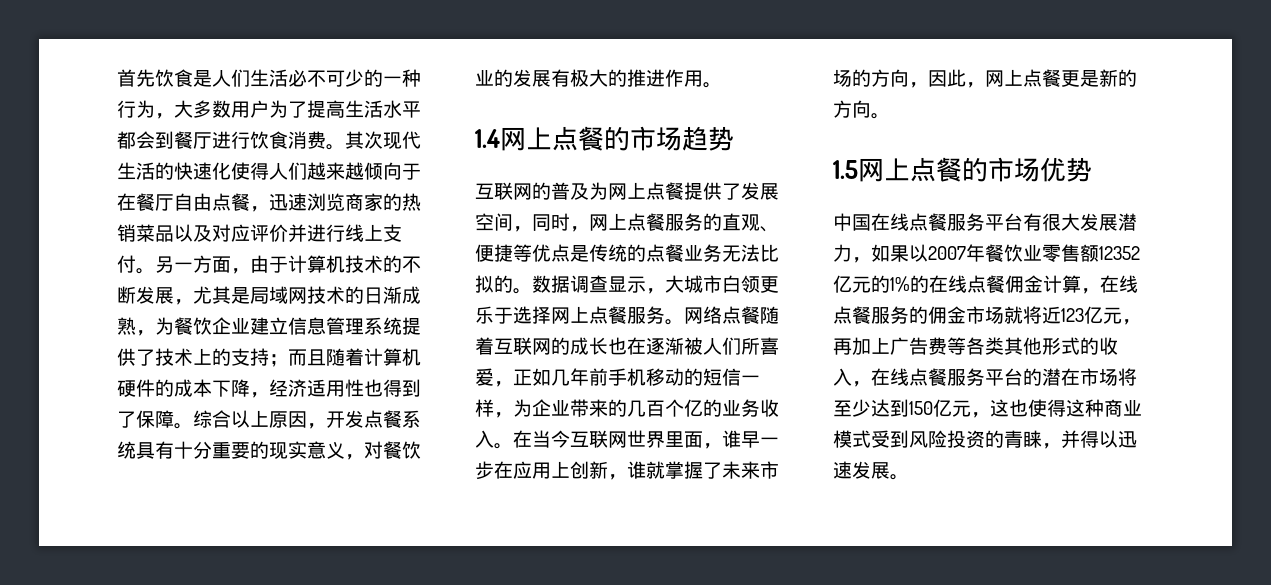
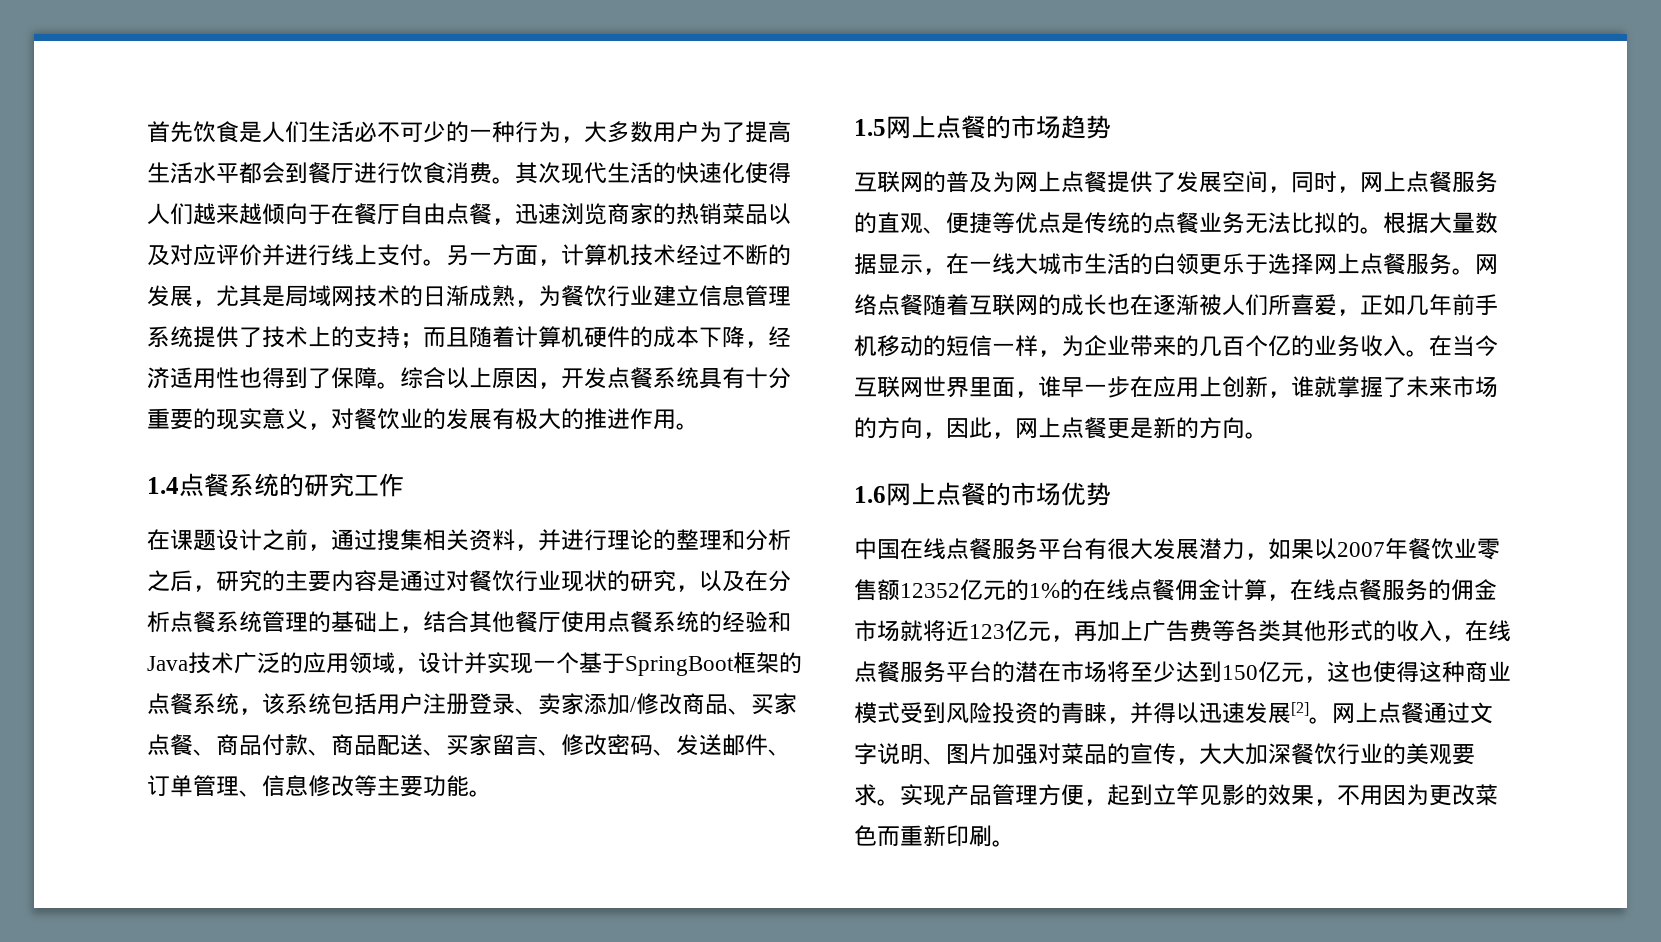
[250,255,288,273] 由于 -> (561, 262) none
[383,255,421,273] [117,286,136,304] 的不断 -> [676,244,791,266] 经过不断的
[212,317,231,335] 企 -> [607,285,630,307] 行
(500, 138) none -> [179,473,404,497] [147,529,791,551] [147,570,791,592] [147,611,791,633] [147,652,802,676] [147,693,797,715] [147,734,791,756] [147,775,492,797] [854,119,886,136] 点餐系统的研究工作 // 在课题设计之前，通过搜集相关资料，并进行理论的整理和分析之后，研究的主要内容是通过对餐饮行业现状的研究，以及在分析点餐系统管理的基础上，结合其他餐厅使用点餐系统的经验和Java技术广泛的应用领域，设计并实现一个基于SpringBoot框架的点餐系统，该系统包括用户注册登录、卖家添加/修改商品、买家点餐、商品付款、商品配送、买家留言、修改密码、发送邮件、订单管理、信息修改等主要功能。 // 1.5
[532,275,722,294] 数据调查显示，大城市 -> [1383,212,1498,234] [854,253,1153,275] 根据大量数据显示，在一线大城市生活的
[833,160,858,179] 1.5 -> [854,486,886,503] 1.6
(890, 470) none -> [1291,702,1309,716] [1309,702,1493,724] [854,743,1475,765] [854,784,1498,806] [854,825,992,847] [2]。网上点餐通过文字说明、图片加强对菜品的宣传，大大加深餐饮行业的美观要求。实现产品管理方便，起到立竿见影的效果，不用因为更改菜色而重新印刷

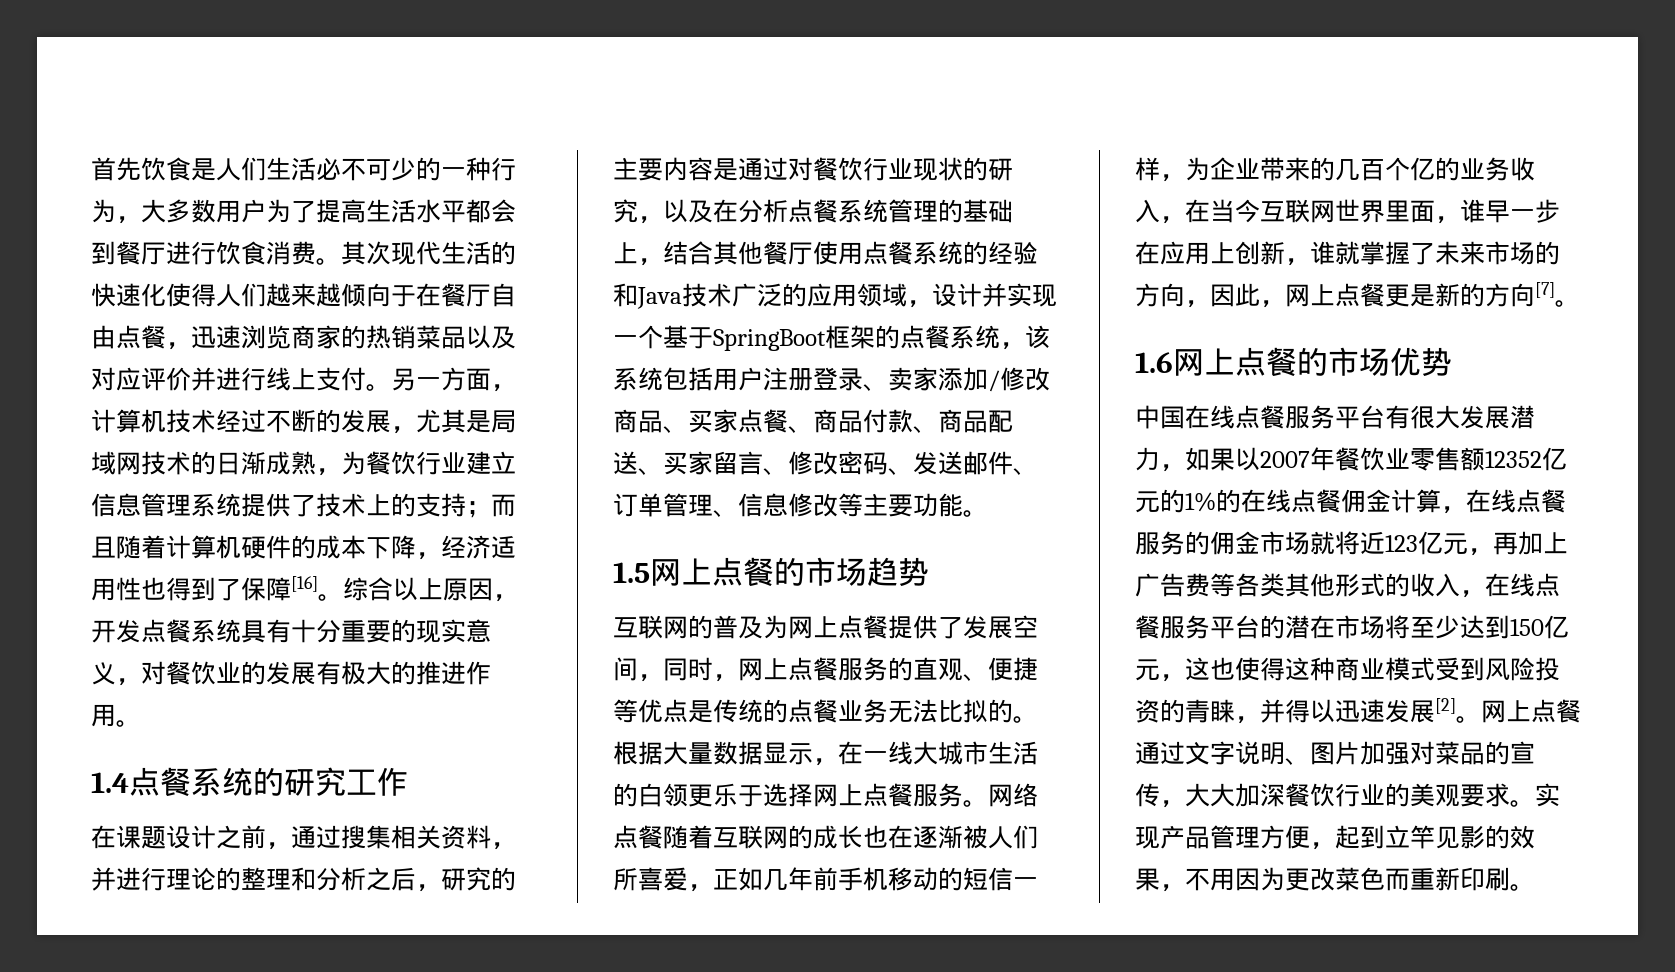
(377, 378) none -> [291,576,318,592] [16]
[1406,350,1429,357] 。 -> [1160,216,1185,224] ，
(1245, 428) none -> [1535,282,1555,298] [7]

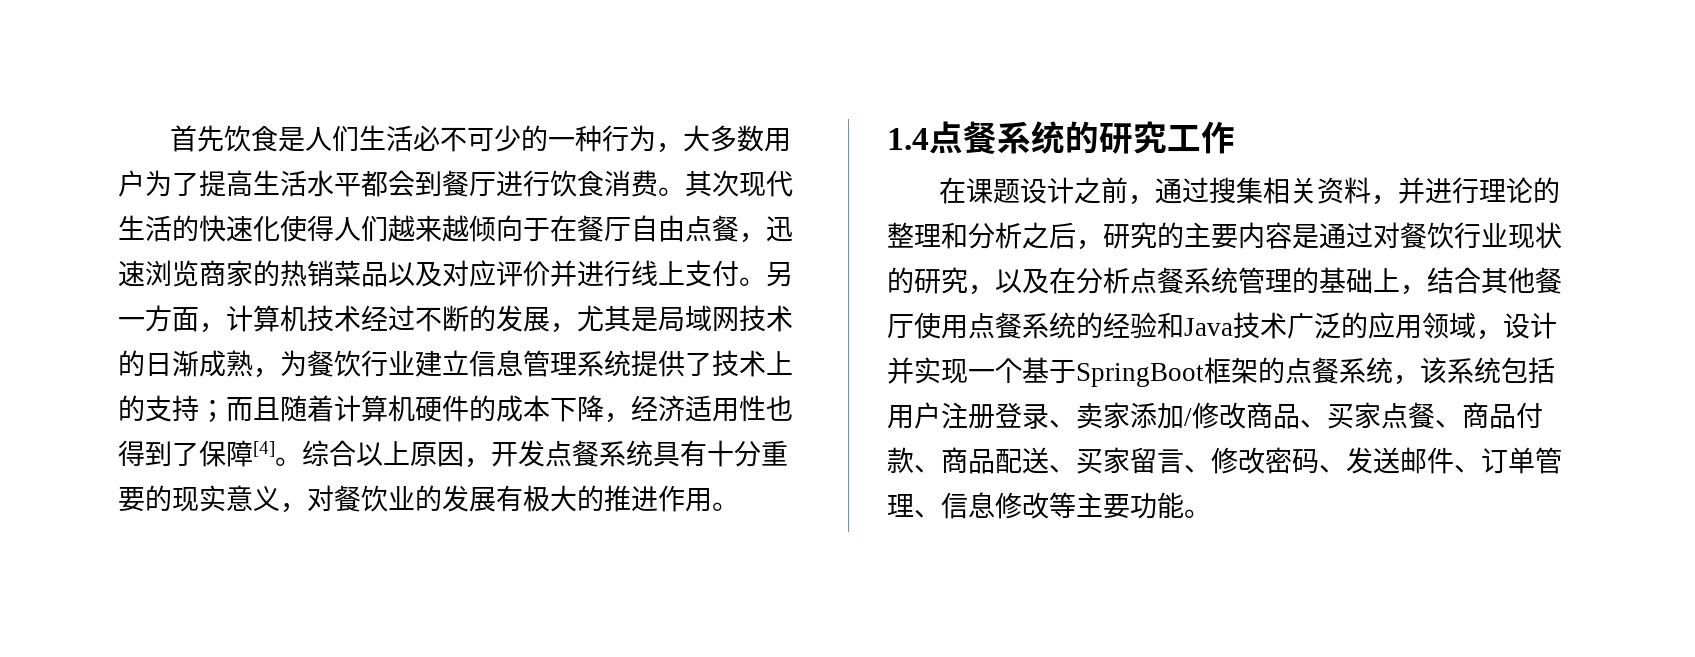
[291,576,318,592] [16] -> [253,441,275,457] [4]
[613,557,929,587] [613,615,1038,639] [613,657,1038,682] [613,699,1038,723] [613,741,1038,766] [613,783,1038,807] [613,825,1038,849] [613,867,1038,892] [1135,157,1535,182] [1135,199,1560,224] [1135,241,1560,266] [1135,282,1555,308] [1555,300,1580,307] [1135,347,1452,377] [1135,405,1535,429] [1135,447,1567,472] [1135,489,1566,514] [1135,531,1568,556] [1135,573,1560,598] [1135,615,1569,639] [1135,657,1560,682] [1135,698,1456,724] [1456,699,1581,723] [1135,741,1535,765] [1135,783,1560,808] [1135,825,1535,850] [1135,867,1535,892] // 1.5网上点餐的市场趋势 // 互联网的普及为网上点餐提供了发展空间，同时，网上点餐服务的直观、便捷等优点是传统的点餐业务无法比拟的。根据大量数据显示，在一线大城市生活的白领更乐于选择网上点餐服务。网络点餐随着互联网的成长也在逐渐被人们所喜爱，正如几年前手机移动的短信一样，为企业带来的几百个亿的业务收入，在当今互联网世界里面，谁早一步在应用上创新，谁就掌握了未来市场的方向，因此，网上点餐更是新的方向[7]。 // 1.6网上点餐的市场优势 // 中国在线点餐服务平台有很大发展潜力，如果以2007年餐饮业零售额12352亿元的1%的在线点餐佣金计算，在线点餐服务的佣金市场就将近123亿元，再加上广告费等各类其他形式的收入，在线点餐服务平台的潜在市场将至少达到150亿元，这也使得这种商业模式受到风险投资的青睐，并得以迅速发展[2]。网上点餐通过文字说明、图片加强对菜品的宣传，大大加深餐饮行业的美观要求。实现产品管理方便，起到立竿见影的效果，不用因为更改菜色而重新印刷。 -> (1211, 513) none

